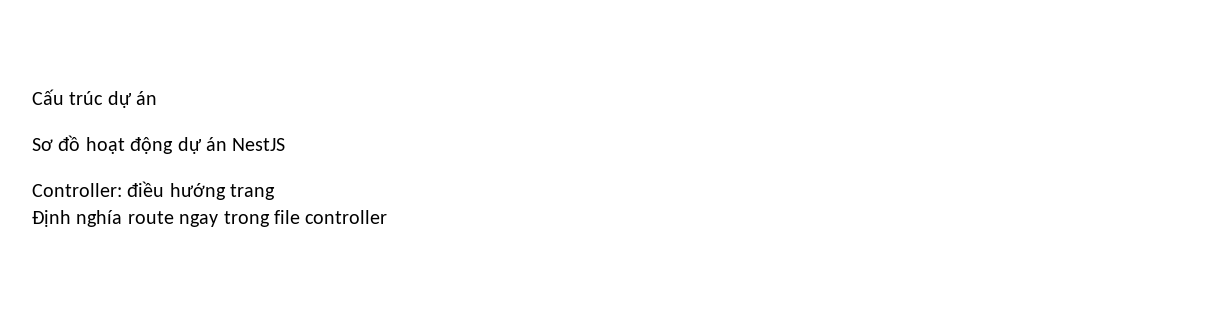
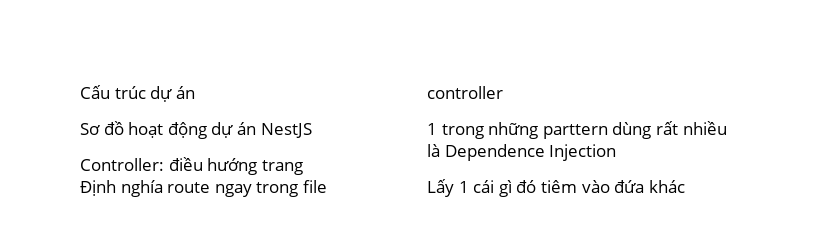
(388, 217) none -> [427,121,727,139] [427,144,617,161] [427,179,685,197] // 1 trong những parttern dùng rất nhiều là Dependence Injection // Lấy 1 cái gì đó tiêm vào đứa khác

